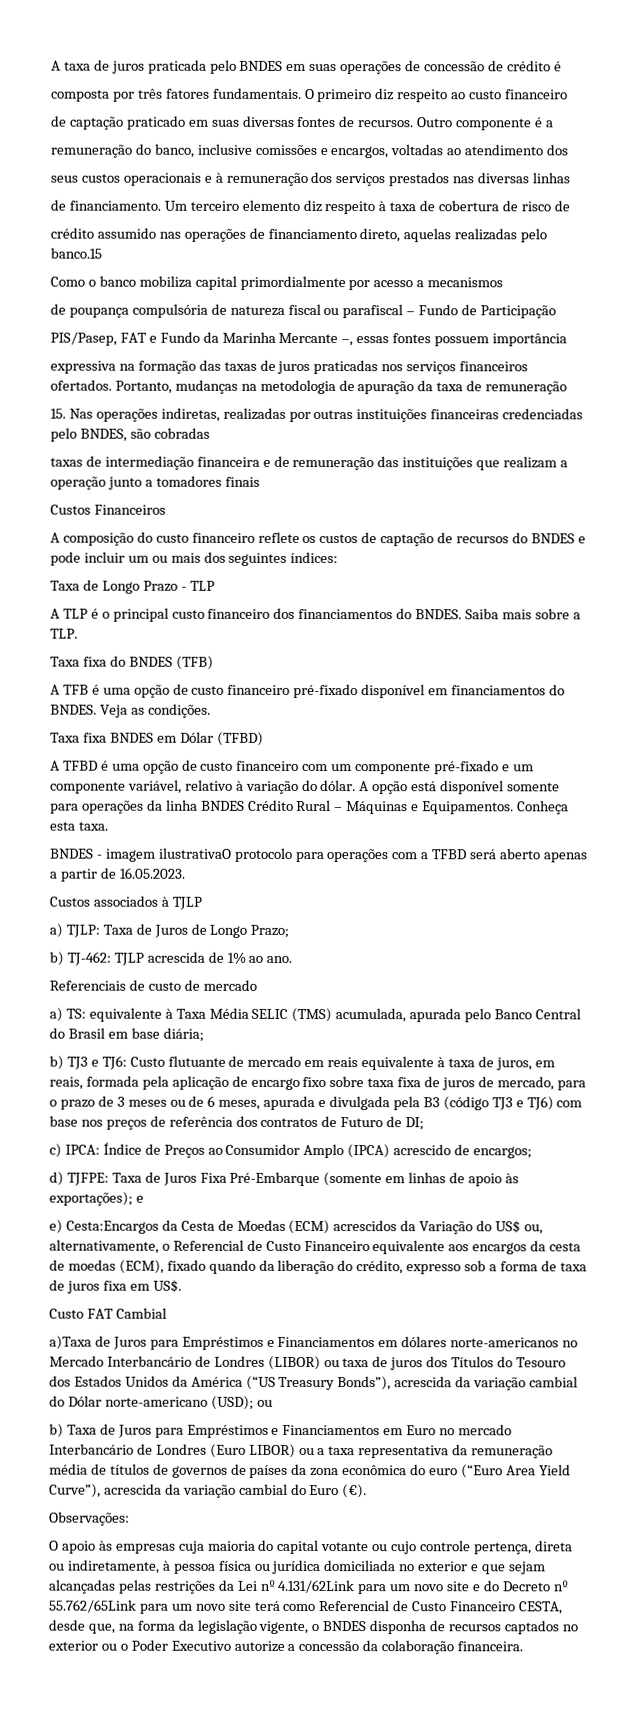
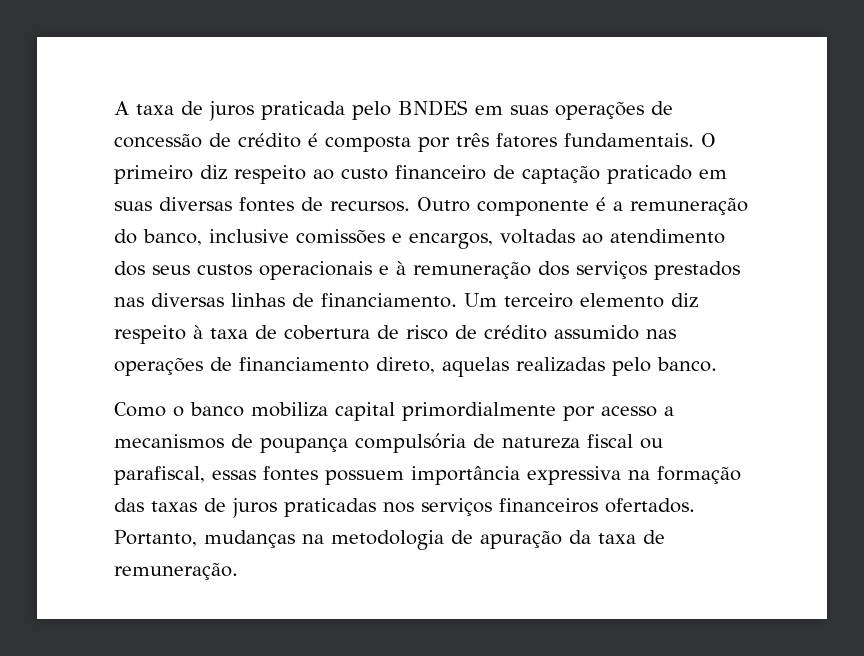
(562, 66) // -> (318, 140) none
(569, 94) // -> (486, 172) none
(554, 124) // -> (623, 206) none
(569, 150) // -> (145, 268) none
(571, 178) // -> (285, 300) none
(570, 206) // -> (477, 332) none
[50,247,102,259] banco.15 -> [657,357,717,372] banco.
(504, 282) // -> (224, 441) none
[342,304,557,319] [50,331,354,347] parafiscal – Fundo de Participação // PIS/Pasep, FAT e Fundo da Marinha Mercante –, -> [114,466,205,485] parafiscal,
(568, 340) // -> (520, 475) none
[485,381,568,395] [50,407,584,423] [50,427,210,442] [50,455,569,471] [50,475,260,490] [50,504,166,515] [50,531,586,547] [50,551,339,566] [50,579,215,594] [50,607,581,622] [50,628,78,639] [50,655,214,670] [50,683,565,699] [50,703,211,718] [50,731,264,746] [50,759,534,775] [50,779,561,795] [50,799,570,815] [50,821,109,831] [49,847,588,863] [49,867,185,882] [49,895,202,910] [49,923,290,938] [49,951,293,966] [49,979,257,991] [49,1007,581,1023] [49,1027,204,1042] [49,1055,555,1071] [49,1075,586,1091] [49,1095,583,1111] [49,1115,425,1131] [49,1142,533,1159] [49,1171,519,1187] [49,1191,144,1206] [49,1219,543,1235] [49,1239,582,1255] [49,1259,587,1275] [49,1279,182,1294] [49,1307,167,1319] [49,1335,579,1350] [49,1355,566,1371] [49,1375,579,1391] [49,1395,273,1410] [49,1423,513,1438] [49,1443,554,1459] [49,1463,571,1479] [49,1483,368,1499] [49,1511,130,1526] [49,1539,573,1555] [49,1559,546,1575] [48,1579,568,1595] [48,1599,563,1615] [48,1619,578,1635] [48,1639,524,1655] remuneração // 15. Nas operações indiretas, realizadas por outras instituições financeiras credenciadas pelo BNDES, são cobradas // taxas de intermediação financeira e de remuneração das instituições que realizam a operação junto a tomadores finais // Custos Financeiros // A composição do custo financeiro reflete os custos de captação de recursos do BNDES e pode incluir um ou mais dos seguintes índices: // Taxa de Longo Prazo - TLP // A TLP é o principal custo financeiro dos financiamentos do BNDES. Saiba mais sobre a TLP. // Taxa fixa do BNDES (TFB) // A TFB é uma opção de custo financeiro pré-fixado disponível em financiamentos do BNDES. Veja as condições. // Taxa fixa BNDES em Dólar (TFBD) // A TFBD é uma opção de custo financeiro com um componente pré-fixado e um componente variável, relativo à variação do dólar. A opção está disponível somente para operações da linha BNDES Crédito Rural – Máquinas e Equipamentos. Conheça esta taxa. // BNDES - imagem ilustrativaO protocolo para operações com a TFBD será aberto apenas a partir de 16.05.2023. // Custos associados à TJLP // a) TJLP: Taxa de Juros de Longo Prazo; // b) TJ-462: TJLP acrescida de 1% ao ano. // Referenciais de custo de mercado // a) TS: equivalente à Taxa Média SELIC (TMS) acumulada, apurada pelo Banco Central do Brasil em base diária; // b) TJ3 e TJ6: Custo flutuante de mercado em reais equivalente à taxa de juros, em reais, formada pela aplicação de encargo fixo sobre taxa fixa de juros de mercado, para o prazo de 3 meses ou de 6 meses, apurada e divulgada pela B3 (código TJ3 e TJ6) com base nos preços de referência dos contratos de Futuro de DI; // c) IPCA: Índice de Preços ao Consumidor Amplo (IPCA) acrescido de encargos; // d) TJFPE: Taxa de Juros Fixa Pré-Embarque (somente em linhas de apoio às exportações); e // e) Cesta:Encargos da Cesta de Moedas (ECM) acrescidos da Variação do US$ ou, alternativamente, o Referencial de Custo Financeiro equivalente aos encargos da cesta de moedas (ECM), fixado quando da liberação do crédito, expresso sob a forma de taxa de juros fixa em US$. // Custo FAT Cambial // a)Taxa de Juros para Empréstimos e Financiamentos em dólares norte-americanos no Mercado Interbancário de Londres (LIBOR) ou taxa de juros dos Títulos do Tesouro dos Estados Unidos da América (“US Treasury Bonds”), acrescida da variação cambial do Dólar norte-americano (USD); ou // b) Taxa de Juros para Empréstimos e Financiamentos em Euro no mercado Interbancário de Londres (Euro LIBOR) ou a taxa representativa da remuneração média de títulos de governos de países da zona econômica do euro (“Euro Area Yield Curve”), acrescida da variação cambial do Euro (€). // Observações: // O apoio às empresas cuja maioria do capital votante ou cujo controle pertença, direta ou indiretamente, à pessoa física ou jurídica domiciliada no exterior e que sejam alcançadas pelas restrições da Lei nº 4.131/62Link para um novo site e do Decreto nº 55.762/65Link para um novo site terá como Referencial de Custo Financeiro CESTA, desde que, na forma da legislação vigente, o BNDES disponha de recursos captados no exterior ou o Poder Executivo autorize a concessão da colaboração financeira. -> [114,563,238,580] remuneração.

